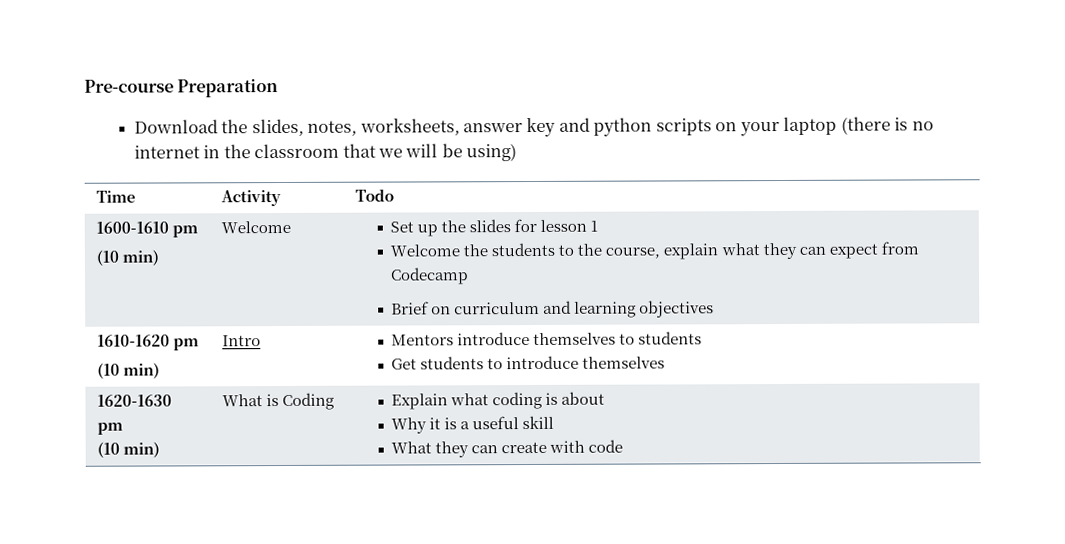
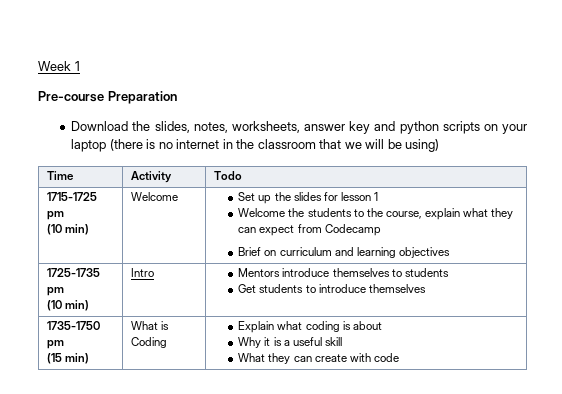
(84, 86) none -> [38,61,80,71] Week 1 //
[95,221,169,234] 1600-1610 -> [47,192,98,201] 1715-1725
[96,334,170,347] 1610-1620 -> [47,268,101,277] 1725-1735
[96,394,172,407] [96,422,123,435] [96,441,120,458] 1620-1630 pm // (10 -> [47,321,101,330] [47,340,65,349] [47,353,63,364] 1735-1750 pm // (15

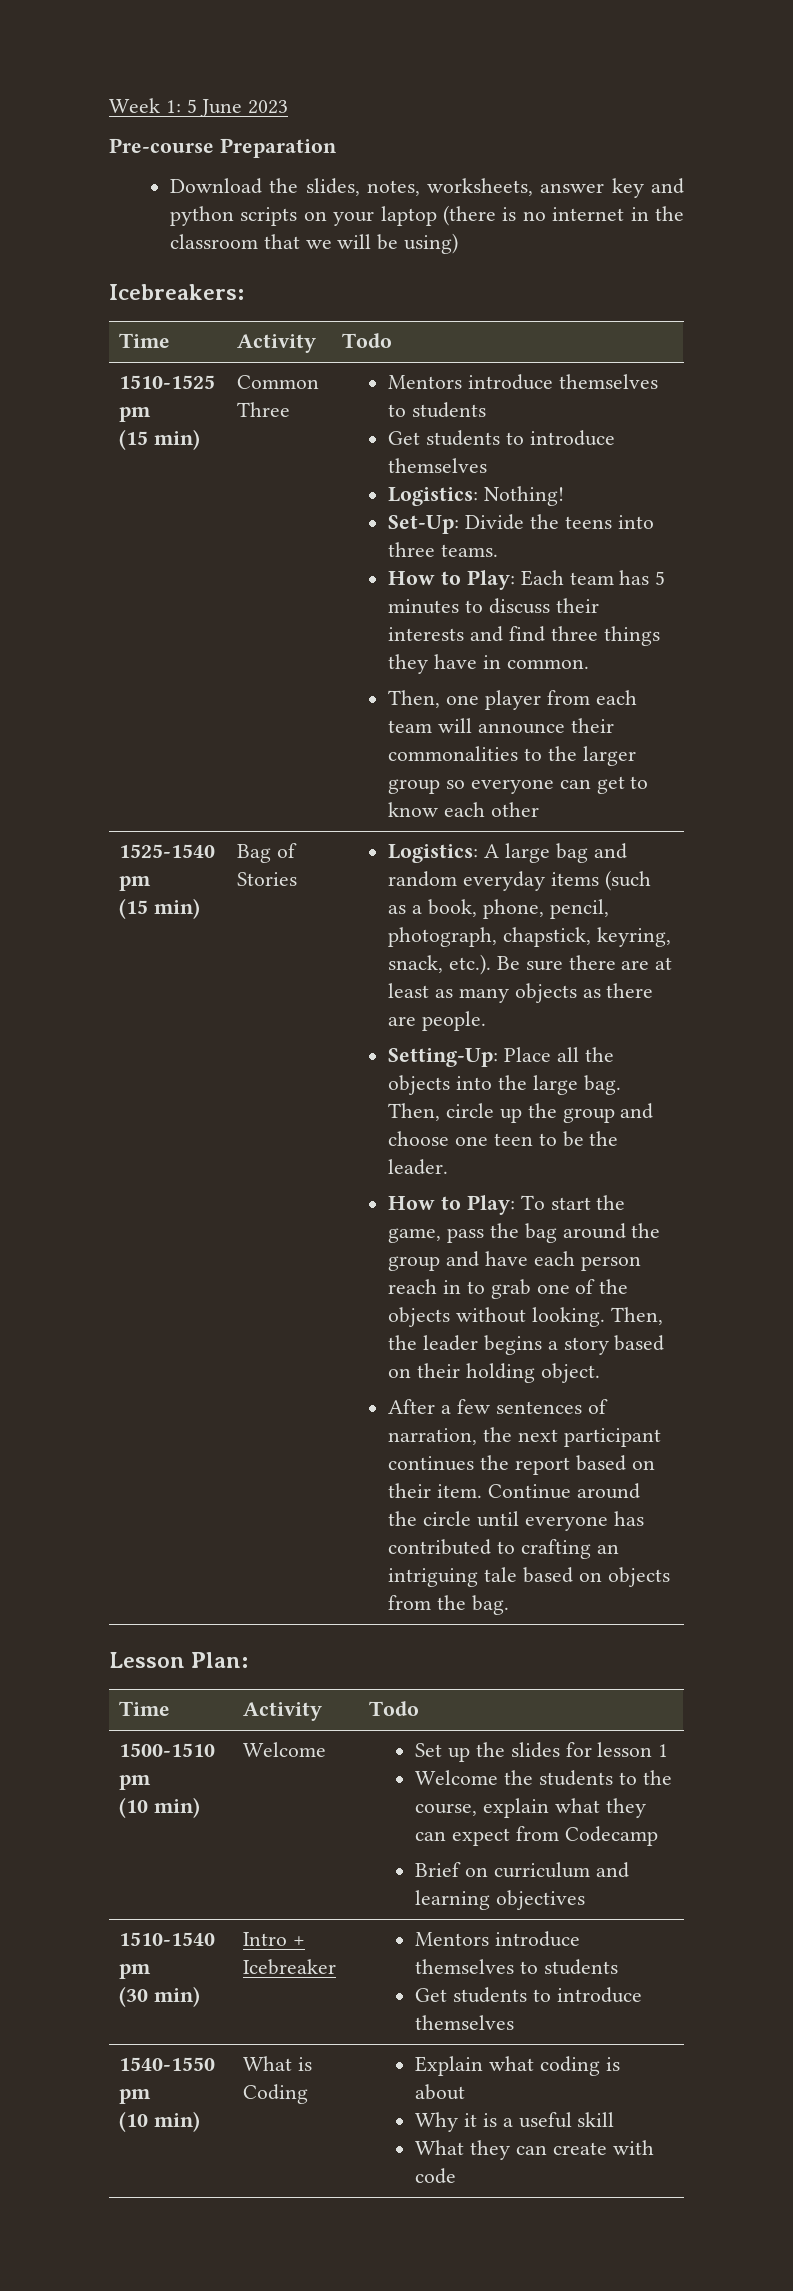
[74,61,80,71] 1 -> [165,99,289,117] 1: 5 June 2023
[47,171,75,180] [131,171,173,183] [214,171,243,180] [47,192,98,201] // Time | Activity | Todo // 1715-1725 -> [109,284,244,300] [119,333,171,348] [237,334,317,353] [342,333,393,348] [119,375,216,389] [119,407,152,422] [119,429,201,450] [237,375,320,389] [237,402,291,417] [388,374,659,390] [388,402,487,418] [388,430,615,446] [388,458,488,473] [388,486,565,506] [388,514,654,534] [388,542,499,557] [388,570,666,590] [388,598,599,614] [388,626,660,646] [388,654,589,674] [388,690,637,710] [388,718,614,734] [388,746,636,766] [388,776,649,794] [388,802,540,817] [119,844,216,858] [119,876,152,891] [119,898,201,919] [237,843,298,863] [237,872,298,886] [388,843,627,863] [388,870,651,891] [388,899,609,919] [388,927,672,947] [388,954,673,975] [388,983,654,1003] [388,1011,487,1031] [388,1047,614,1067] [388,1075,621,1095] [388,1103,654,1123] [388,1131,619,1147] [388,1159,449,1175] [388,1195,626,1215] [388,1223,661,1243] [388,1251,641,1271] [388,1279,629,1299] [388,1307,663,1327] [388,1335,665,1355] [388,1363,600,1383] [388,1399,608,1414] [388,1427,661,1447] [388,1455,655,1475] [388,1483,640,1499] [388,1511,644,1531] [388,1539,619,1559] [388,1567,670,1587] [388,1595,510,1615] [109,1652,249,1668] [119,1701,171,1716] [243,1702,323,1721] [369,1701,420,1716] [119,1743,216,1757] // Icebreakers: // Time | Activity | Todo // 1510-1525 pm // (15 min) | Common Three | Mentors introduce themselves to students // Get students to introduce themselves // Logistics: Nothing! // Set-Up: Divide the teens into three teams. // How to Play: Each team has 5 minutes to discuss their interests and find three things they have in common. // Then, one player from each team will announce their commonalities to the larger group so everyone can get to know each other // 1525-1540 pm // (15 min) | Bag of Stories | Logistics: A large bag and random everyday items (such as a book, phone, pencil, photograph, chapstick, keyring, snack, etc.). Be sure there are at least as many objects as there are people. // Setting-Up: Place all the objects into the large bag. Then, circle up the group and choose one teen to be the leader. // How to Play: To start the game, pass the bag around the group and have each person reach in to grab one of the objects without looking. Then, the leader begins a story based on their holding object. // After a few sentences of narration, the next participant continues the report based on their item. Continue around the circle until everyone has contributed to crafting an intriguing tale based on objects from the bag. // Lesson Plan: // Time | Activity | Todo // 1500-1510
[47,268,101,277] [47,287,65,296] [47,300,63,311] 1725-1735 pm // (10 -> [119,1932,216,1946] [119,1964,152,1979] [119,1986,149,2007] 1510-1540 pm // (30
(155, 272) none -> [293,1936,306,1946] [243,1959,337,1975] + Icebreaker
[47,321,101,330] [47,340,65,349] [47,353,63,364] 1735-1750 pm // (15 -> [119,2057,216,2071] [119,2089,152,2104] [119,2111,149,2132] 1540-1550 pm // (10

